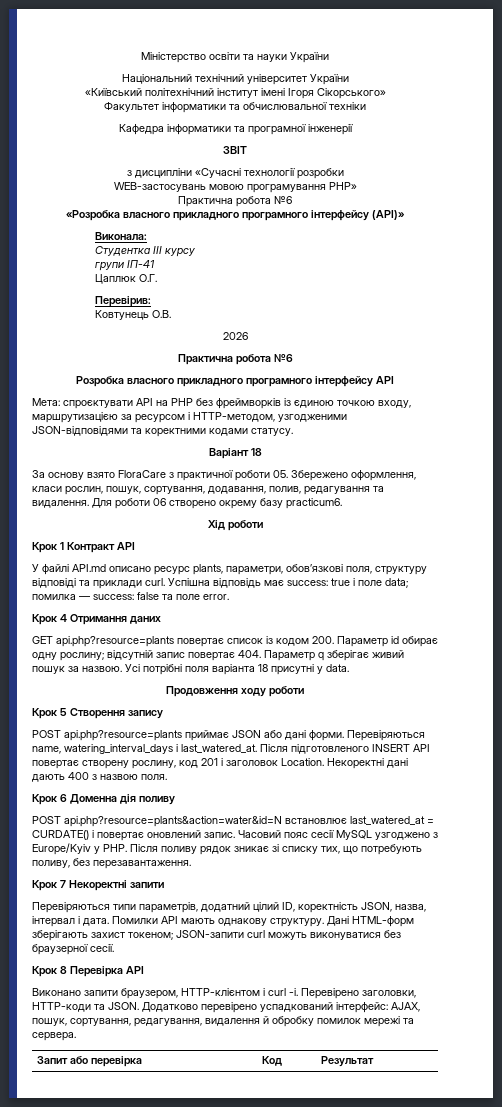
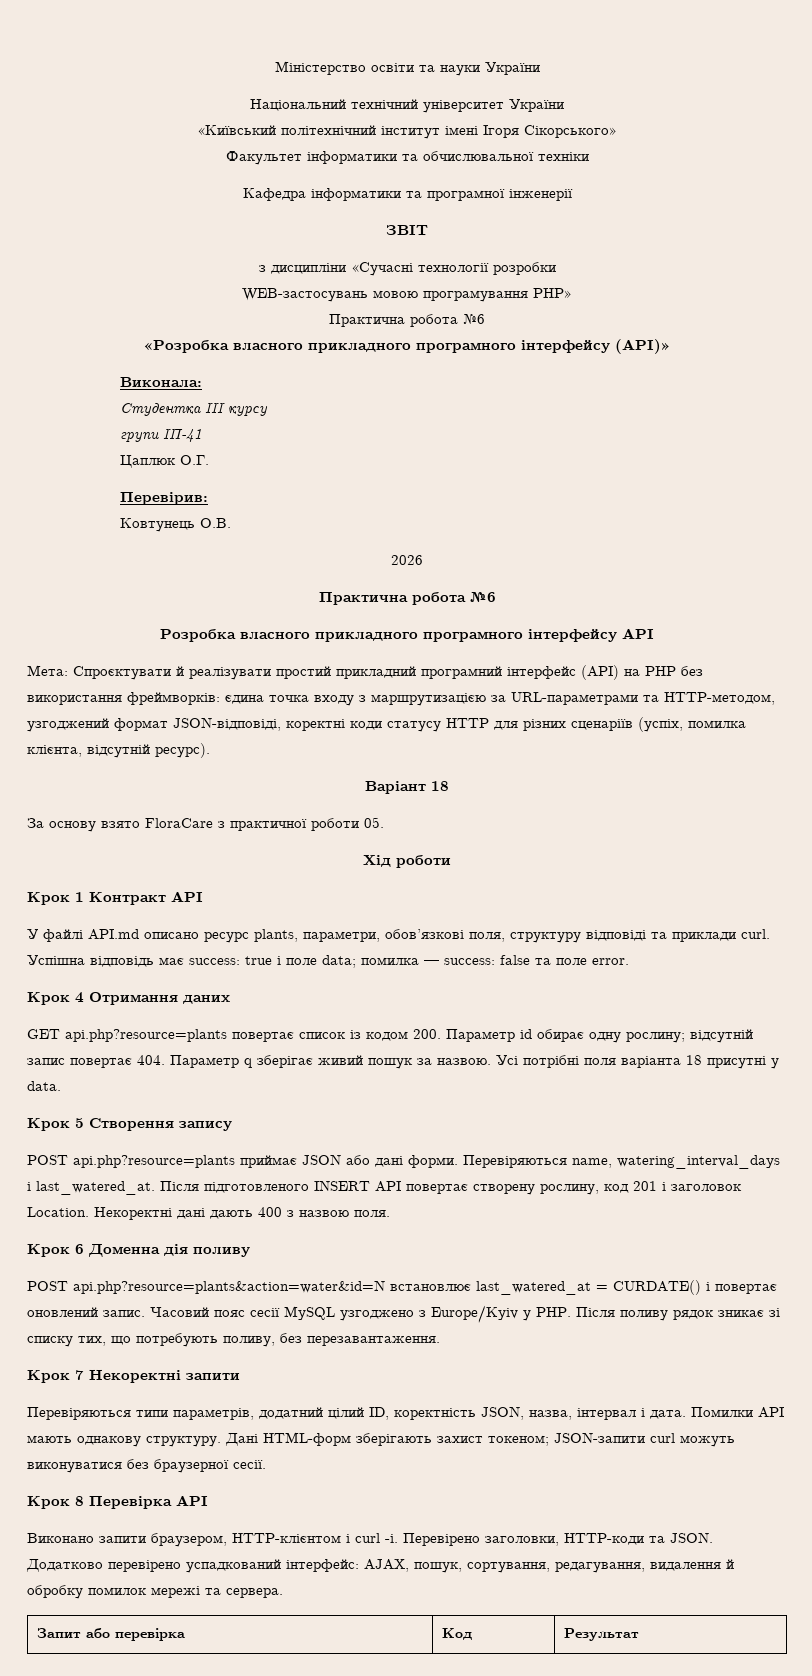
[63,398,411,409] [32,412,347,423] [32,426,293,437] спроєктувати API на PHP без фреймворків із єдиною точкою входу, маршрутизацією за ресурсом і HTTP-методом, узгодженими JSON-відповідями та коректними кодами статусу. -> [73,665,703,680] [27,692,775,706] [27,717,746,732] [27,743,210,758] Спроєктувати й реалізувати простий прикладний програмний інтерфейс (API) на PHP без використання фреймворків: єдина точка входу з маршрутизацією за URL-параметрами та HTTP-методом, узгоджений формат JSON-відповіді, коректні коди статусу HTTP для різних сценаріїв (успіх, помилка клієнта, відсутній ресурс).
[291,470,416,481] [32,486,384,495] [32,498,342,509] Збережено оформлення, класи рослин, пошук, сортування, додавання, полив, редагування та видалення. Для роботи 06 створено окрему базу practicum6. -> (384, 822) none
[166,686,304,697] // Продовження ходу роботи -> (61, 1086) none

